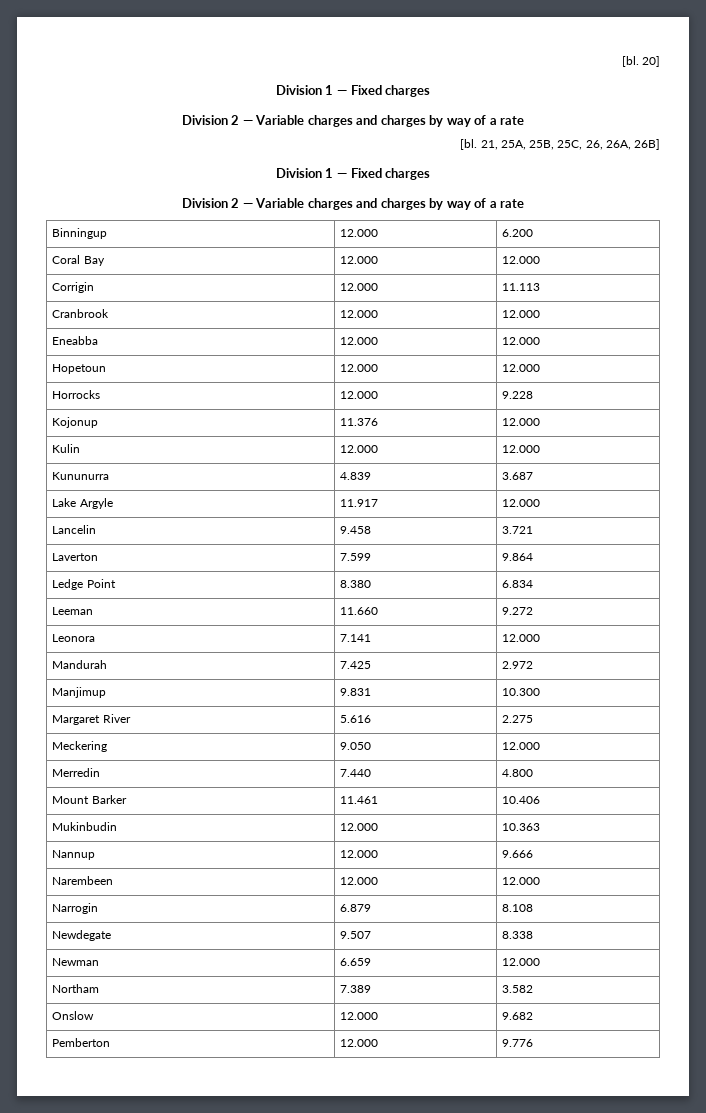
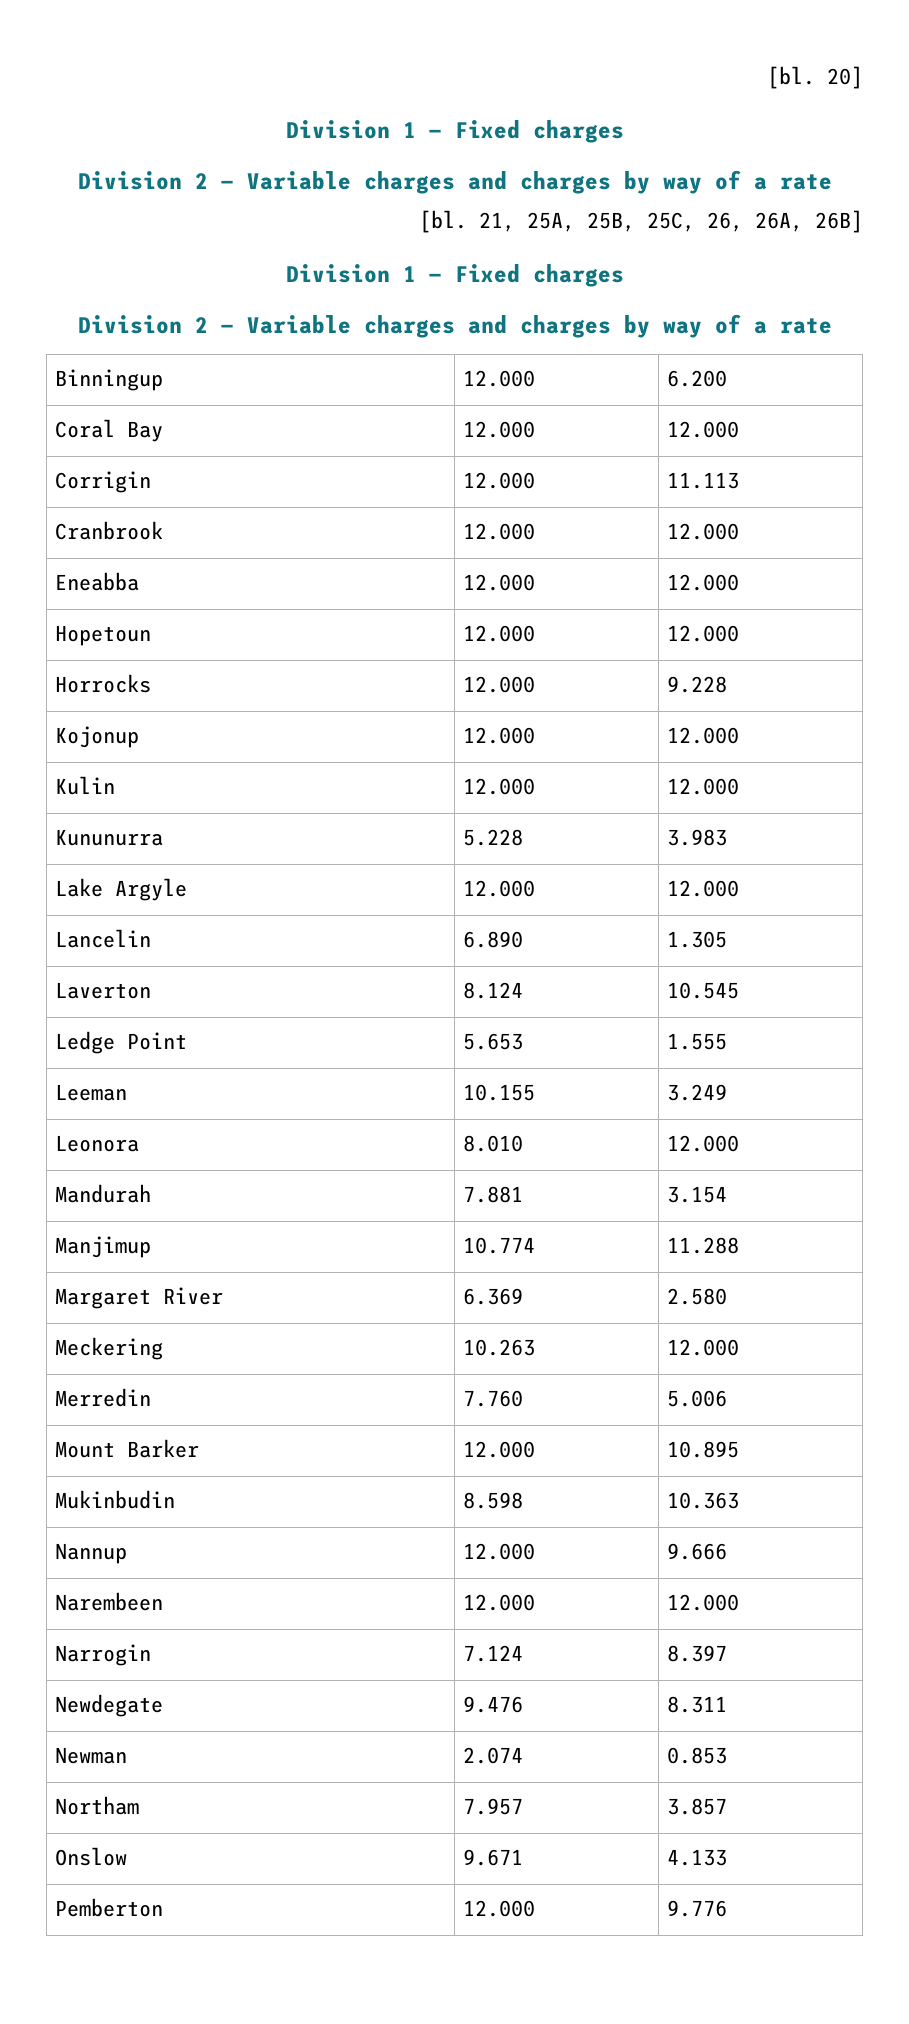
[340,418,379,426] 11.376 -> [462,727,535,744] 12.000
[340,472,372,480] [502,472,534,480] 4.839 | 3.687 -> [462,829,523,846] [666,829,727,846] 5.228 | 3.983
[340,499,379,507] 11.917 -> [462,880,535,897] 12.000
[340,526,372,534] [502,526,534,534] 9.458 | 3.721 -> [462,931,523,948] [666,931,727,948] 6.890 | 1.305
[340,553,372,561] [502,553,534,561] 7.599 | 9.864 -> [462,982,523,999] [666,982,739,999] 8.124 | 10.545
[340,580,372,588] [502,580,534,588] 8.380 | 6.834 -> [462,1033,523,1050] [666,1033,727,1050] 5.653 | 1.555
[340,607,379,615] [502,607,534,615] 11.660 | 9.272 -> [462,1084,535,1101] [666,1084,727,1101] 10.155 | 3.249
[340,634,372,642] 7.141 -> [462,1135,523,1152] 8.010
[340,661,372,669] [502,661,534,669] 7.425 | 2.972 -> [462,1186,523,1203] [666,1186,727,1203] 7.881 | 3.154
[340,688,372,696] [502,688,541,696] 9.831 | 10.300 -> [462,1237,535,1254] [666,1237,739,1254] 10.774 | 11.288
[340,715,372,723] [502,715,534,723] 5.616 | 2.275 -> [462,1288,523,1305] [666,1288,727,1305] 6.369 | 2.580
[340,742,372,750] 9.050 -> [462,1339,535,1356] 10.263
[340,769,372,777] [502,769,534,777] 7.440 | 4.800 -> [462,1390,523,1407] [666,1390,727,1407] 7.760 | 5.006
[340,796,379,804] [502,796,541,804] 11.461 | 10.406 -> [462,1441,535,1458] [666,1441,739,1458] 12.000 | 10.895
[340,823,379,831] 12.000 -> [462,1492,523,1509] 8.598
[340,904,372,912] [502,904,534,912] 6.879 | 8.108 -> [462,1645,523,1662] [666,1645,727,1662] 7.124 | 8.397
[340,931,372,939] [502,931,534,939] 9.507 | 8.338 -> [462,1696,523,1713] [666,1696,727,1713] 9.476 | 8.311
[340,958,372,966] [502,958,541,966] 6.659 | 12.000 -> [462,1747,523,1764] [666,1747,727,1764] 2.074 | 0.853
[340,985,372,993] [502,985,534,993] 7.389 | 3.582 -> [462,1798,523,1815] [666,1798,727,1815] 7.957 | 3.857
[340,1012,379,1020] [502,1012,534,1020] 12.000 | 9.682 -> [462,1849,523,1866] [666,1849,727,1866] 9.671 | 4.133

